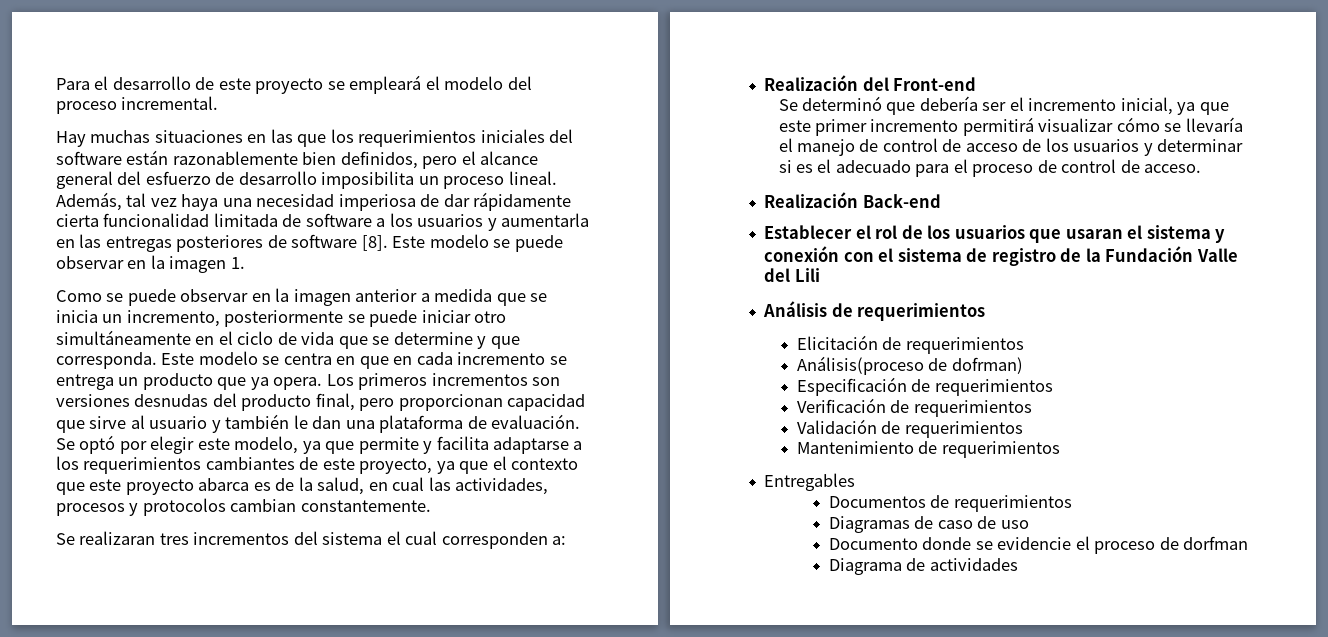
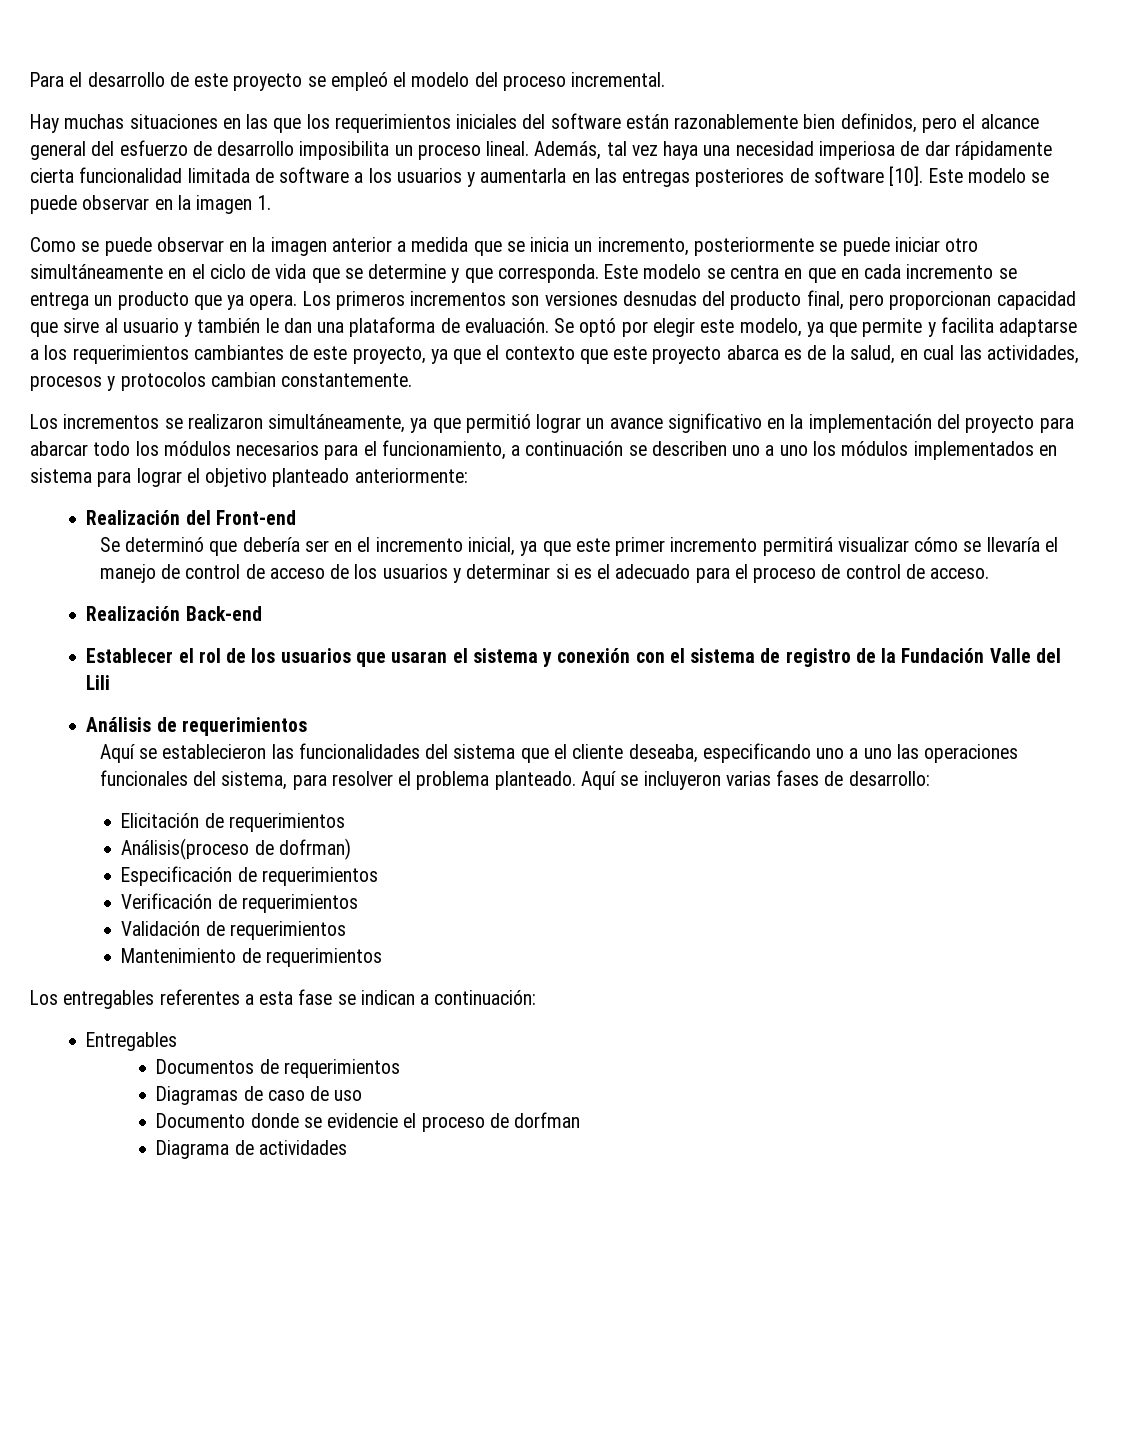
[349,75,422,94] empleará -> [330,72,388,91] empleó
[361,235,388,251] [8]. -> [889,166,924,186] [10].
[56,531,567,549] Se realizaran tres incrementos del sistema el cual corresponden a: -> [30,413,1074,433] [30,440,1057,460] [30,468,468,487] Los incrementos se realizaron simultáneamente, ya que permitió lograr un avance significativo en la implementación del proyecto para abarcar todo los módulos necesarios para el funcionamiento, a continuación se describen uno a uno los módulos implementados en sistema para lograr el objetivo planteado anteriormente:
(1007, 106) none -> [334,541,353,552] en
(986, 312) none -> [99,743,1019,763] [99,770,930,790] // Aquí se establecieron las funcionalidades del sistema que el cliente deseaba, especificando uno a uno las operaciones funcionales del sistema, para resolver el problema planteado. Aquí se incluyeron varias fases de desarrollo:
(1060, 449) none -> [30,989,537,1009] // Los entregables referentes a esta fase se indican a continuación:

